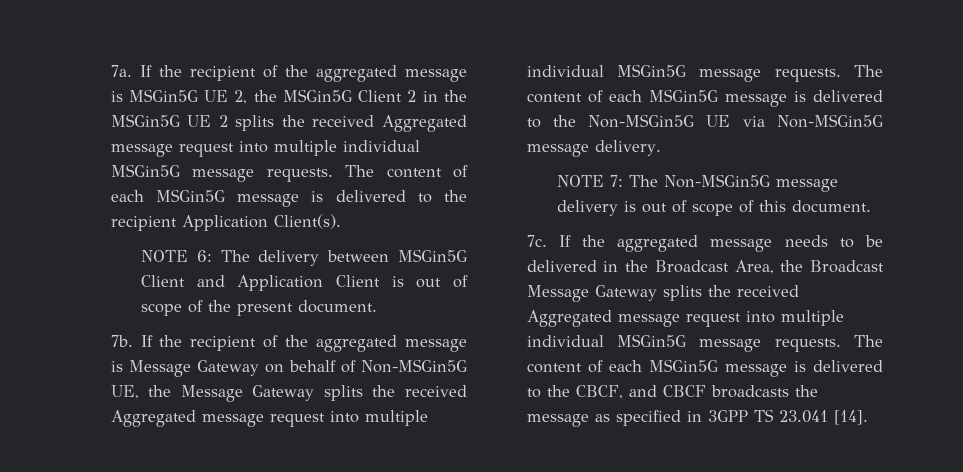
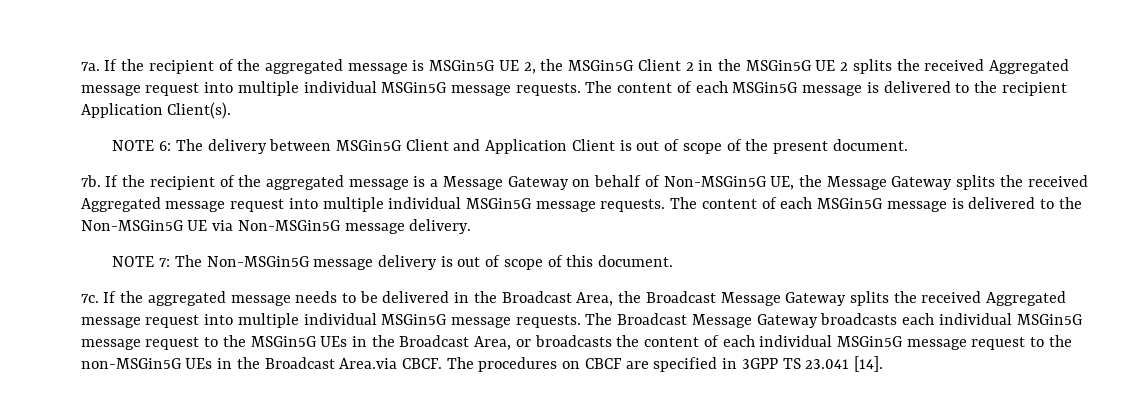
(123, 366) none -> [430,179,439,187] a
[526,359,883,377] [526,385,818,399] [526,414,610,427] content of each MSGin5G message is delivered to the CBCF, and CBCF broadcasts the message as -> [617,313,1082,328] [80,335,1072,350] [80,357,649,372] Broadcast Message Gateway broadcasts each individual MSGin5G message request to the MSGin5G UEs in the Broadcast Area, or broadcasts the content of each individual MSGin5G message request to the non-MSGin5G UEs in the Broadcast Area.via CBCF. The procedures on CBCF are

